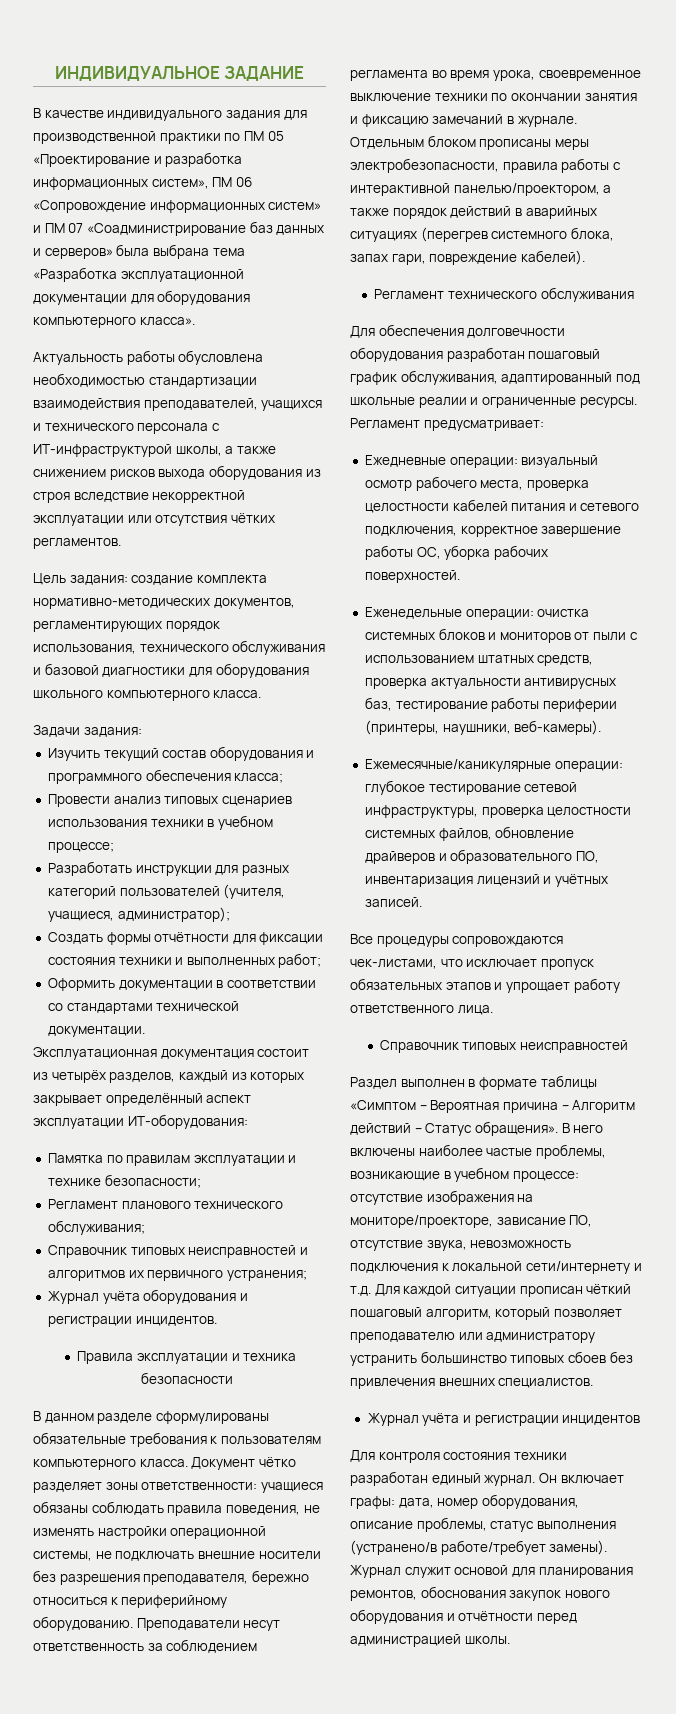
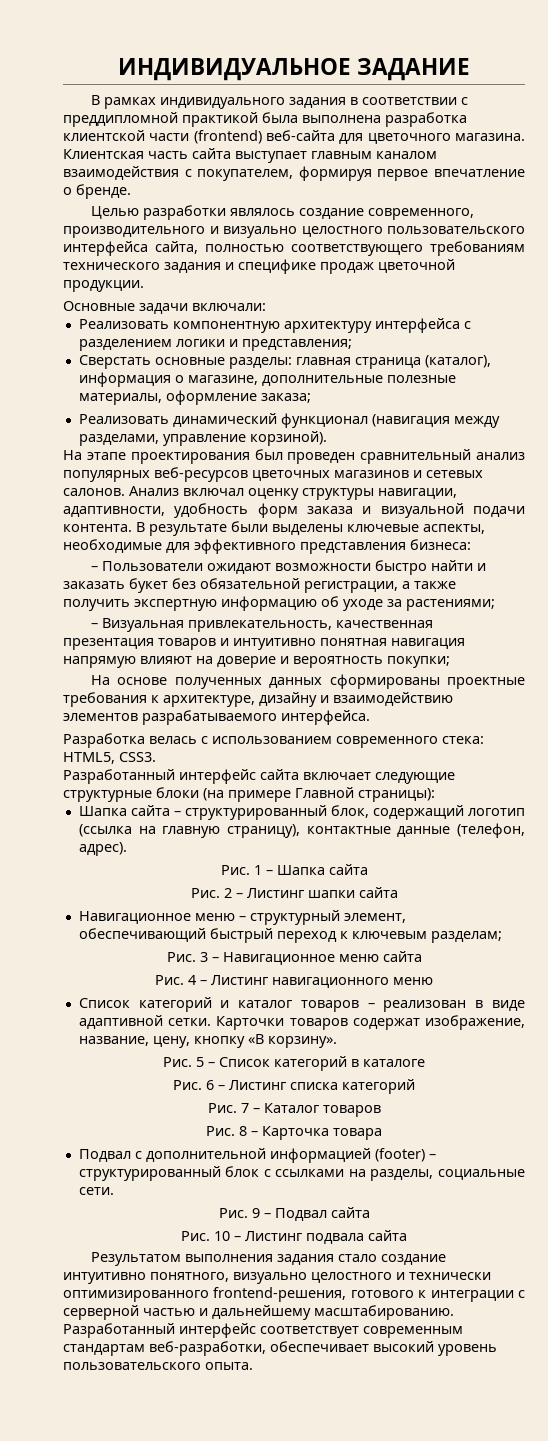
[44,110,104,118] качестве -> [103,97,156,109] рамках
[283,110,307,120] [33,131,284,144] [33,152,243,167] [33,177,252,190] [33,200,322,213] [33,221,325,236] [33,244,245,259] [33,267,244,282] [33,290,251,305] [33,317,195,328] [33,350,264,365] [33,373,257,388] [33,398,323,411] [33,423,220,434] [33,444,276,457] [33,465,321,480] [33,490,246,503] [33,513,275,526] [33,538,121,549] [33,573,267,585] [33,598,295,609] [33,621,220,632] [33,640,326,655] [33,663,309,678] [33,690,262,701] [33,725,142,737] [47,746,315,761] [47,769,284,784] [47,794,292,807] [47,815,273,830] [47,842,114,853] [47,861,289,876] [47,884,286,899] [47,907,230,922] [47,932,324,945] [47,953,322,968] [47,978,316,991] [47,1001,240,1014] [47,1026,145,1037] [33,1047,310,1060] [33,1070,305,1083] [33,1093,252,1106] [33,1114,248,1129] [47,1153,297,1166] [47,1174,201,1188] [47,1199,284,1210] [47,1220,145,1235] [47,1245,308,1258] [47,1270,307,1281] [47,1289,248,1304] [47,1316,217,1327] [77,1351,297,1364] [140,1372,233,1384] [33,1411,269,1424] [33,1432,321,1447] [33,1457,296,1470] [33,1482,323,1493] [33,1501,320,1516] [33,1526,267,1539] [33,1551,321,1561] [33,1570,309,1585] [33,1595,228,1608] [33,1616,281,1631] [33,1639,258,1653] [350,70,641,81] [350,93,637,102] [350,114,577,127] [350,135,589,150] [350,158,621,173] [350,183,612,196] [350,206,597,219] [350,227,614,242] [350,250,585,265] [374,287,634,302] [350,324,566,338] [350,347,601,362] [350,370,640,385] [350,397,637,408] [350,418,544,431] [364,455,599,468] [364,476,589,491] [364,499,640,513] [364,526,622,537] [364,545,548,560] [364,570,460,583] [364,607,590,620] [364,628,638,643] [364,655,594,666] [364,678,617,689] [364,697,617,712] [364,720,602,735] [364,759,623,772] [364,780,578,795] [364,805,632,818] [364,826,575,841] [364,849,599,864] [364,874,608,887] [364,897,422,907] [350,934,564,947] [350,959,594,970] [350,978,620,993] [350,1005,493,1015] [379,1040,629,1053] [350,1075,597,1090] [350,1100,636,1113] [350,1121,604,1136] [350,1144,606,1159] [350,1167,579,1182] [350,1190,534,1205] [350,1215,593,1228] [350,1240,572,1251] [350,1261,642,1274] [350,1284,632,1297] [350,1307,622,1320] [350,1332,596,1343] [350,1351,633,1366] [350,1378,594,1389] [367,1413,641,1426] [350,1450,567,1463] [350,1471,624,1486] [350,1494,579,1509] [350,1517,616,1532] [350,1540,608,1555] [350,1565,633,1578] [350,1586,610,1601] [350,1609,577,1624] [350,1634,510,1647] для производственной практики по ПМ 05 «Проектирование и разработка информационных систем», ПМ 06 «Сопровождение информационных систем» и ПМ 07 «Соадминистрирование баз данных и серверов» была выбрана тема «Разработка эксплуатационной документации для оборудования компьютерного класса». // Актуальность работы обусловлена необходимостью стандартизации взаимодействия преподавателей, учащихся и технического персонала с ИТ-инфраструктурой школы, а также снижением рисков выхода оборудования из строя вследствие некорректной эксплуатации или отсутствия чётких регламентов. // Цель задания: создание комплекта нормативно-методических документов, регламентирующих порядок использования, технического обслуживания и базовой диагностики для оборудования школьного компьютерного класса. // Задачи задания: // Изучить текущий состав оборудования и программного обеспечения класса; // Провести анализ типовых сценариев использования техники в учебном процессе; // Разработать инструкции для разных категорий пользователей (учителя, учащиеся, администратор); // Создать формы отчётности для фиксации состояния техники и выполненных работ; // Оформить документации в соответствии со стандартами технической документации. // Эксплуатационная документация состоит из четырёх разделов, каждый из которых закрывает определённый аспект эксплуатации ИТ-оборудования: // Памятка по правилам эксплуатации и технике безопасности; // Регламент планового технического обслуживания; // Справочник типовых неисправностей и алгоритмов их первичного устранения; // Журнал учёта оборудования и регистрации инцидентов. // Правила эксплуатации и техника безопасности // В данном разделе сформулированы обязательные требования к пользователям компьютерного класса. Документ чётко разделяет зоны ответственности: учащиеся обязаны соблюдать правила поведения, не изменять настройки операционной системы, не подключать внешние носители без разрешения преподавателя, бережно относиться к периферийному оборудованию. Преподаватели несут ответственность за соблюдением регламента во время урока, своевременное выключение техники по окончании занятия и фиксацию замечаний в журнале. Отдельным блоком прописаны меры электробезопасности, правила работы с интерактивной панелью/проектором, а также порядок действий в аварийных ситуациях (перегрев системного блока, запах гари, повреждение кабелей). // Регламент технического обслуживания // Для обеспечения долговечности оборудования разработан пошаговый график обслуживания, адаптированный под школьные реалии и ограниченные ресурсы. Регламент предусматривает: // Ежедневные операции: визуальный осмотр рабочего места, проверка целостности кабелей питания и сетевого подключения, корректное завершение работы ОС, уборка рабочих поверхностей. // Еженедельные операции: очистка системных блоков и мониторов от пыли с использованием штатных средств, проверка актуальности антивирусных баз, тестирование работы периферии (принтеры, наушники, веб-камеры). // Ежемесячные/каникулярные операции: глубокое тестирование сетевой инфраструктуры, проверка целостности системных файлов, обновление драйверов и образовательного ПО, инвентаризация лицензий и учётных записей. // Все процедуры сопровождаются чек-листами, что исключает пропуск обязательных этапов и упрощает работу ответственного лица. // Справочник типовых неисправностей // Раздел выполнен в формате таблицы «Симптом – Вероятная причина – Алгоритм действий – Статус обращения». В него включены наиболее частые проблемы, возникающие в учебном процессе: отсутствие изображения на мониторе/проекторе, зависание ПО, отсутствие звука, невозможность подключения к локальной сети/интернету и т.д. Для каждой ситуации прописан чёткий пошаговый алгоритм, который позволяет преподавателю или администратору устранить большинство типовых сбоев без привлечения внешних специалистов. // Журнал учёта и регистрации инцидентов // Для контроля состояния техники разработан единый журнал. Он включает графы: дата, номер оборудования, описание проблемы, статус выполнения (устранено/в работе/требует замены). Журнал служит основой для планирования ремонтов, обоснования закупок нового оборудования и отчётности перед администрацией школы. -> [349,97,468,105] [63,112,467,127] [63,130,525,144] [63,148,437,163] [63,166,525,181] [63,184,131,199] [90,205,474,220] [63,226,525,238] [63,241,525,256] [63,259,455,274] [63,280,144,292] [63,301,266,314] [78,318,471,333] [78,339,352,351] [78,355,491,369] [78,372,456,387] [78,390,311,405] [78,413,500,428] [78,431,327,446] [63,449,525,464] [63,467,483,482] [63,486,457,500] [63,503,525,518] [63,521,485,536] [63,539,471,554] [90,560,486,575] [63,578,456,593] [63,596,495,611] [90,618,433,632] [63,638,465,650] [63,656,450,668] [90,674,525,689] [63,692,453,707] [63,710,370,725] [63,733,484,748] [63,752,156,764] [63,769,455,784] [63,787,435,802] [78,805,525,820] [78,823,525,838] [78,842,127,856] [220,864,368,875] [190,887,398,898] [78,910,406,925] [78,928,502,943] [166,951,422,965] [155,975,433,988] [78,997,526,1012] [78,1015,525,1030] [78,1034,337,1048] [163,1056,425,1071] [173,1079,415,1094] [207,1103,381,1117] [206,1126,382,1140] [78,1148,436,1163] [78,1166,525,1181] [78,1187,114,1195] [218,1207,370,1221] [181,1230,407,1244] [90,1252,446,1266] [63,1272,491,1284] [63,1287,525,1302] [63,1305,454,1320] [63,1323,463,1338] [63,1341,497,1356] [63,1362,253,1370] в соответствии с преддипломной практикой была выполнена разработка клиентской части (frontend) веб-сайта для цветочного магазина. Клиентская часть сайта выступает главным каналом взаимодействия с покупателем, формируя первое впечатление о бренде. // Целью разработки являлось создание современного, производительного и визуально целостного пользовательского интерфейса сайта, полностью соответствующего требованиям технического задания и специфике продаж цветочной продукции. // Основные задачи включали: // Реализовать компонентную архитектуру интерфейса с разделением логики и представления; // Сверстать основные разделы: главная страница (каталог), информация о магазине, дополнительные полезные материалы, оформление заказа; // Реализовать динамический функционал (навигация между разделами, управление корзиной). // На этапе проектирования был проведен сравнительный анализ популярных веб-ресурсов цветочных магазинов и сетевых салонов. Анализ включал оценку структуры навигации, адаптивности, удобность форм заказа и визуальной подачи контента. В результате были выделены ключевые аспекты, необходимые для эффективного представления бизнеса: // – Пользователи ожидают возможности быстро найти и заказать букет без обязательной регистрации, а также получить экспертную информацию об уходе за растениями; // – Визуальная привлекательность, качественная презентация товаров и интуитивно понятная навигация напрямую влияют на доверие и вероятность покупки; // На основе полученных данных сформированы проектные требования к архитектуре, дизайну и взаимодействию элементов разрабатываемого интерфейса. // Разработка велась с использованием современного стека: HTML5, CSS3. // Разработанный интерфейс сайта включает следующие структурные блоки (на примере Главной страницы): // Шапка сайта – структурированный блок, содержащий логотип (ссылка на главную страницу), контактные данные (телефон, адрес). // Рис. 1 – Шапка сайта // Рис. 2 – Листинг шапки сайта // Навигационное меню – структурный элемент, обеспечивающий быстрый переход к ключевым разделам; // Рис. 3 – Навигационное меню сайта // Рис. 4 – Листинг навигационного меню // Список категорий и каталог товаров – реализован в виде адаптивной сетки. Карточки товаров содержат изображение, название, цену, кнопку «В корзину». // Рис. 5 – Список категорий в каталоге // Рис. 6 – Листинг списка категорий // Рис. 7 – Каталог товаров // Рис. 8 – Карточка товара // Подвал с дополнительной информацией (footer) – структурированный блок с ссылками на разделы, социальные сети. // Рис. 9 – Подвал сайта // Рис. 10 – Листинг подвала сайта // Результатом выполнения задания стало создание интуитивно понятного, визуально целостного и технически оптимизированного frontend-решения, готового к интеграции с серверной частью и дальнейшему масштабированию. Разработанный интерфейс соответствует современным стандартам веб-разработки, обеспечивает высокий уровень пользовательского опыта.

